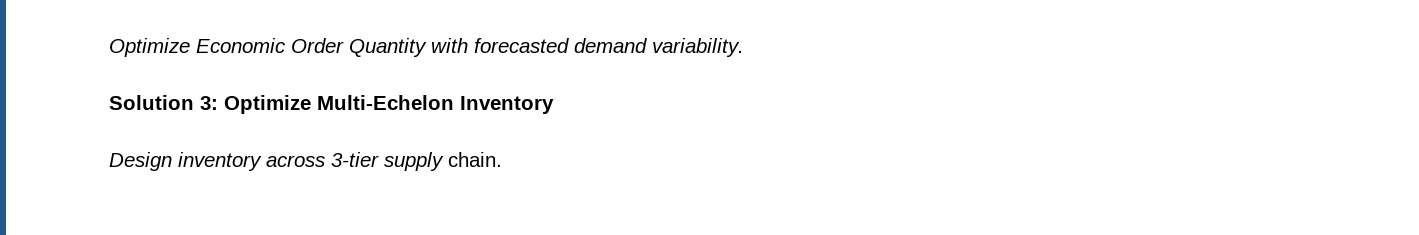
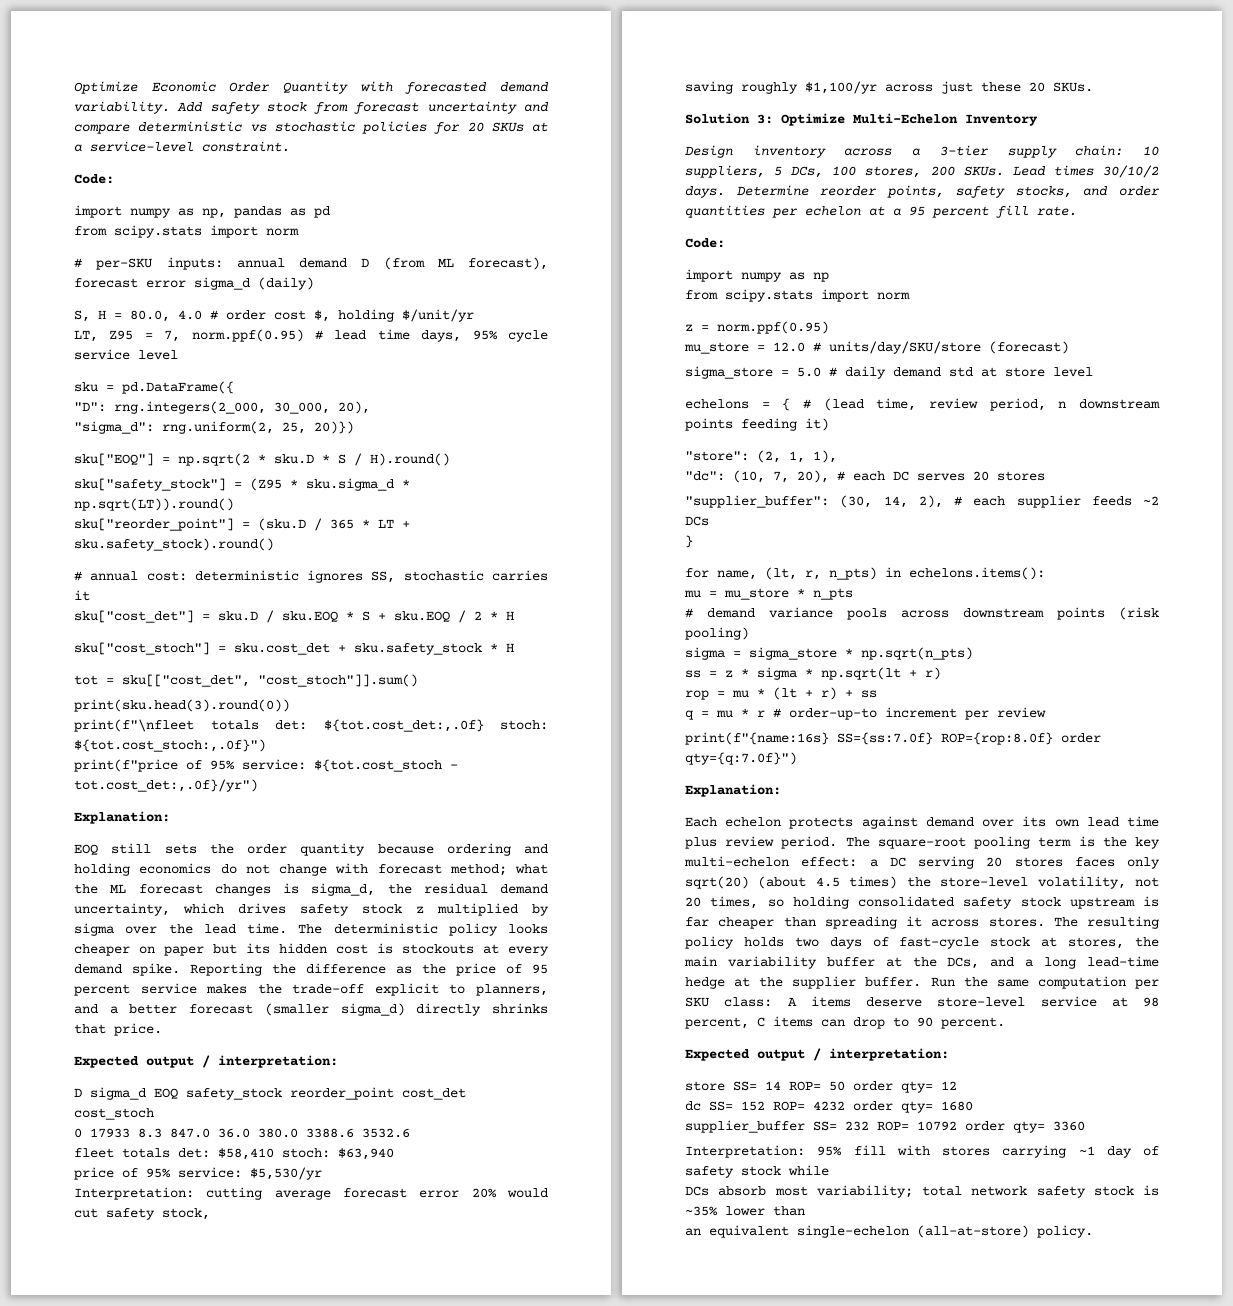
(744, 47) none -> [177,101,549,114] [74,121,548,134] [74,141,290,152] [74,174,114,184] [74,205,330,218] [74,225,299,238] [74,257,548,270] [74,277,314,290] [74,309,474,322] [74,329,548,342] [74,349,178,360] [74,381,234,394] [74,401,370,414] [74,421,354,434] [74,453,450,466] [74,478,410,491] [74,498,234,511] [74,518,410,531] [74,538,274,551] [74,570,548,583] [74,590,90,601] [74,610,514,623] [74,642,514,655] [74,674,418,687] [74,699,290,712] [74,719,548,732] [74,739,266,752] [74,759,458,772] [74,779,258,792] [74,811,170,824] [74,843,548,856] [74,863,548,876] [74,883,548,896] [74,903,549,916] [74,923,548,936] [74,943,549,956] [74,963,548,976] [74,983,548,996] [74,1003,548,1016] [74,1023,162,1036] [74,1055,338,1068] [74,1087,466,1100] [74,1108,154,1120] [74,1128,410,1138] [74,1148,394,1160] [74,1167,322,1180] [74,1187,548,1200] [74,1208,210,1220] [685,81,1093,94] Add safety stock from forecast uncertainty and compare deterministic vs stochastic policies for 20 SKUs at a service-level constraint. // Code: // import numpy as np, pandas as pd // from scipy.stats import norm // # per-SKU inputs: annual demand D (from ML forecast), forecast error sigma_d (daily) // S, H = 80.0, 4.0 # order cost $, holding $/unit/yr // LT, Z95 = 7, norm.ppf(0.95) # lead time days, 95% cycle service level // sku = pd.DataFrame({ // "D": rng.integers(2_000, 30_000, 20), // "sigma_d": rng.uniform(2, 25, 20)}) // sku["EOQ"] = np.sqrt(2 * sku.D * S / H).round() // sku["safety_stock"] = (Z95 * sku.sigma_d * np.sqrt(LT)).round() // sku["reorder_point"] = (sku.D / 365 * LT + sku.safety_stock).round() // # annual cost: deterministic ignores SS, stochastic carries it // sku["cost_det"] = sku.D / sku.EOQ * S + sku.EOQ / 2 * H // sku["cost_stoch"] = sku.cost_det + sku.safety_stock * H // tot = sku[["cost_det", "cost_stoch"]].sum() // print(sku.head(3).round(0)) // print(f"\nfleet totals det: ${tot.cost_det:,.0f} stoch: ${tot.cost_stoch:,.0f}") // print(f"price of 95% service: ${tot.cost_stoch - tot.cost_det:,.0f}/yr") // Explanation: // EOQ still sets the order quantity because ordering and holding economics do not change with forecast method; what the ML forecast changes is sigma_d, the residual demand uncertainty, which drives safety stock z multiplied by sigma over the lead time. The deterministic policy looks cheaper on paper but its hidden cost is stockouts at every demand spike. Reporting the difference as the price of 95 percent service makes the trade-off explicit to planners, and a better forecast (smaller sigma_d) directly shrinks that price. // Expected output / interpretation: // D sigma_d EOQ safety_stock reorder_point cost_det cost_stoch // 0 17933 8.3 847.0 36.0 380.0 3388.6 3532.6 // fleet totals det: $58,410 stoch: $63,940 // price of 95% service: $5,530/yr // Interpretation: cutting average forecast error 20% would cut safety stock, // saving roughly $1,100/yr across just these 20 SKUs.
(325, 161) none -> [912,148,921,156] a
[448,152,502,167] chain. -> [1075,145,1159,156] [685,165,1159,178] [685,185,1160,198] [685,205,1077,218] [685,238,725,248] [685,269,829,282] [685,289,910,302] [685,321,829,334] [684,341,1069,354] [685,366,1093,379] [685,398,1160,411] [685,418,829,431] [685,450,837,463] [685,470,1045,483] [685,495,1159,508] [685,516,709,526] [685,535,693,548] [685,567,1045,580] [684,588,853,600] [685,607,1159,620] [685,627,749,640] [685,647,973,660] [685,667,941,680] [685,687,877,700] [685,707,1046,720] [685,732,1101,745] [685,752,797,765] [685,784,781,797] [685,816,1159,829] [685,836,1160,849] [684,856,1160,869] [685,876,1159,889] [685,896,1159,909] [685,916,1159,929] [685,936,1159,949] [684,956,1159,969] [685,976,1159,989] [685,996,1159,1007] [685,1016,1005,1029] [685,1048,949,1061] [685,1081,957,1093] [685,1101,973,1113] [685,1120,1085,1133] [685,1145,1159,1158] [685,1165,829,1178] [685,1185,1159,1198] [685,1206,805,1216] [685,1225,1093,1238] chain: 10 suppliers, 5 DCs, 100 stores, 200 SKUs. Lead times 30/10/2 days. Determine reorder points, safety stocks, and order quantities per echelon at a 95 percent fill rate. // Code: // import numpy as np // from scipy.stats import norm // z = norm.ppf(0.95) // mu_store = 12.0 # units/day/SKU/store (forecast) // sigma_store = 5.0 # daily demand std at store level // echelons = { # (lead time, review period, n downstream points feeding it) // "store": (2, 1, 1), // "dc": (10, 7, 20), # each DC serves 20 stores // "supplier_buffer": (30, 14, 2), # each supplier feeds ~2 DCs // } // for name, (lt, r, n_pts) in echelons.items(): // mu = mu_store * n_pts // # demand variance pools across downstream points (risk pooling) // sigma = sigma_store * np.sqrt(n_pts) // ss = z * sigma * np.sqrt(lt + r) // rop = mu * (lt + r) + ss // q = mu * r # order-up-to increment per review // print(f"{name:16s} SS={ss:7.0f} ROP={rop:8.0f} order qty={q:7.0f}") // Explanation: // Each echelon protects against demand over its own lead time plus review period. The square-root pooling term is the key multi-echelon effect: a DC serving 20 stores faces only sqrt(20) (about 4.5 times) the store-level volatility, not 20 times, so holding consolidated safety stock upstream is far cheaper than spreading it across stores. The resulting policy holds two days of fast-cycle stock at stores, the main variability buffer at the DCs, and a long lead-time hedge at the supplier buffer. Run the same computation per SKU class: A items deserve store-level service at 98 percent, C items can drop to 90 percent. // Expected output / interpretation: // store SS= 14 ROP= 50 order qty= 12 // dc SS= 152 ROP= 4232 order qty= 1680 // supplier_buffer SS= 232 ROP= 10792 order qty= 3360 // Interpretation: 95% fill with stores carrying ~1 day of safety stock while // DCs absorb most variability; total network safety stock is ~35% lower than // an equivalent single-echelon (all-at-store) policy.

